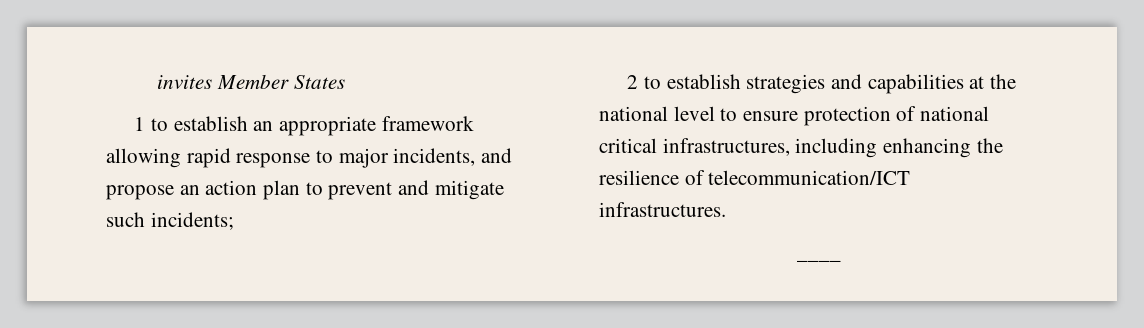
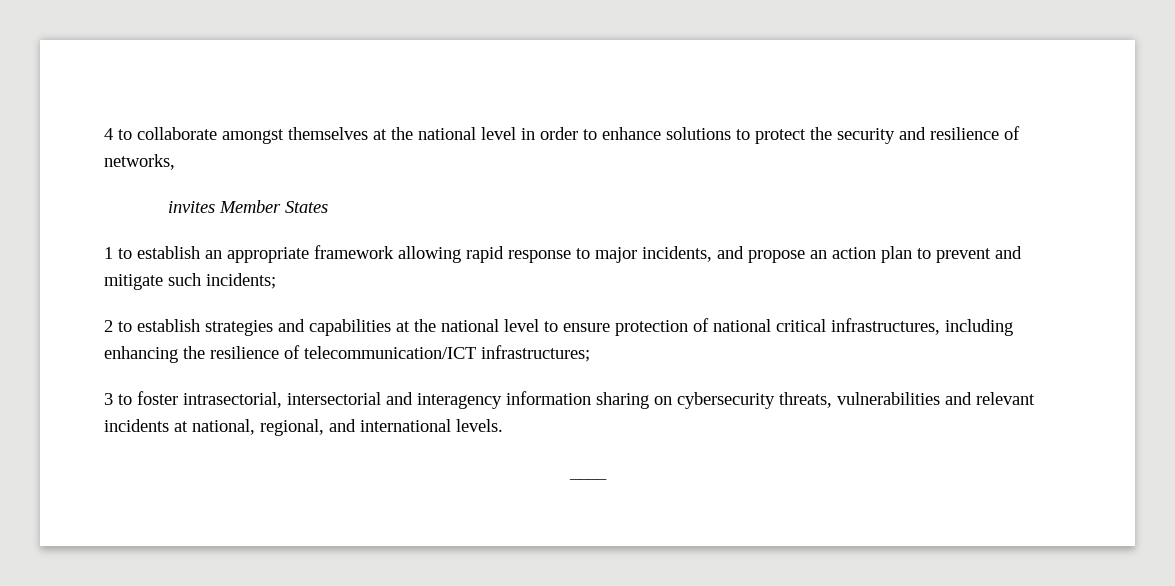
(157, 82) none -> [104,126,1020,144] [104,154,175,170] 4 to collaborate amongst themselves at the national level in order to enhance solutions to protect the security and resilience of networks, //
[599,202,726,217] infrastructures. -> [481,345,590,362] [104,391,1035,409] [104,419,503,436] infrastructures; // 3 to foster intrasectorial, intersectorial and interagency information sharing on cybersecurity threats, vulnerabilities and relevant incidents at national, regional, and international levels.

